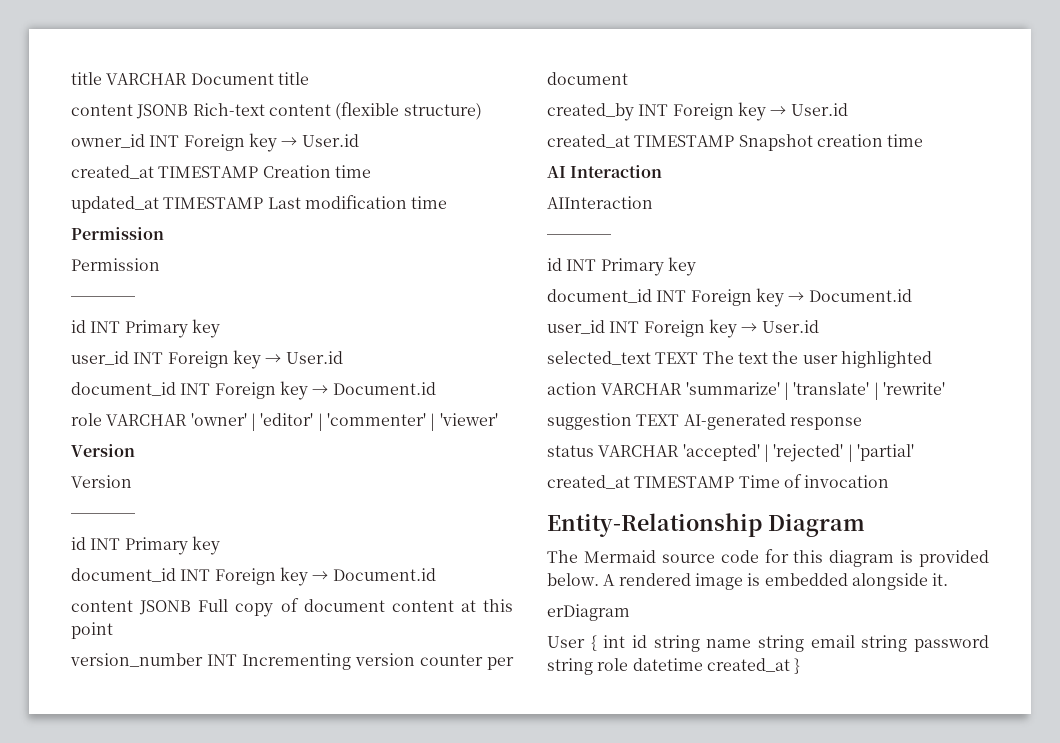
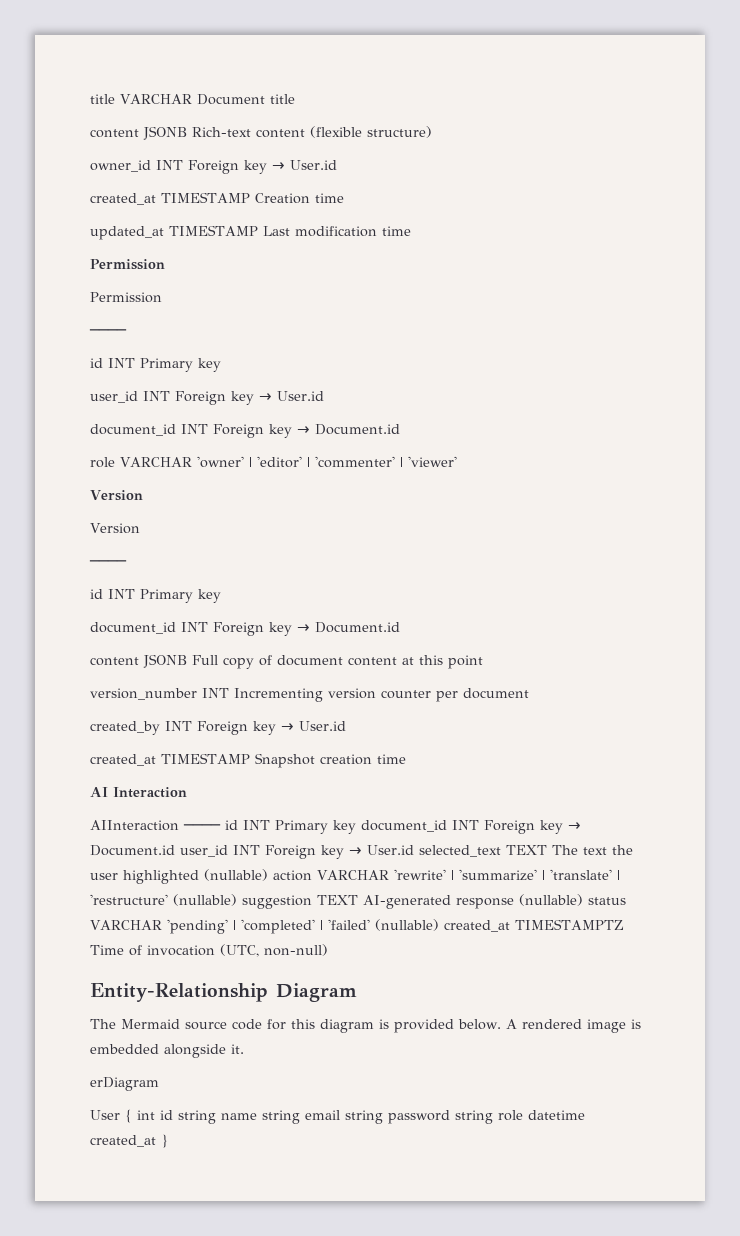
[547,234,611,240] [547,257,696,276] [547,288,912,307] [547,319,819,338] // ──── // id INT Primary key // document_id INT Foreign key → Document.id // user_id INT Foreign key → User.id // -> [183,820,581,834] [90,845,414,859] ──── id INT Primary key document_id INT Foreign key → Document.id user_id INT Foreign key → User.id
(932, 359) // -> [204,869,268,881] (nullable)
(683, 389) none -> [393,869,454,880] 'rewrite' |
[882,382,945,395] 'rewrite' // -> [90,894,237,906] 'restructure' (nullable)
(862, 423) // -> [519,894,583,906] (nullable)
[682,444,914,462] [547,475,735,489] 'accepted' | 'rejected' | 'partial' // created_at TIMESTAMP -> [166,919,624,934] 'pending' | 'completed' | 'failed' (nullable) created_at TIMESTAMPTZ
(890, 481) none -> [220,944,328,957] (UTC, non-null)

